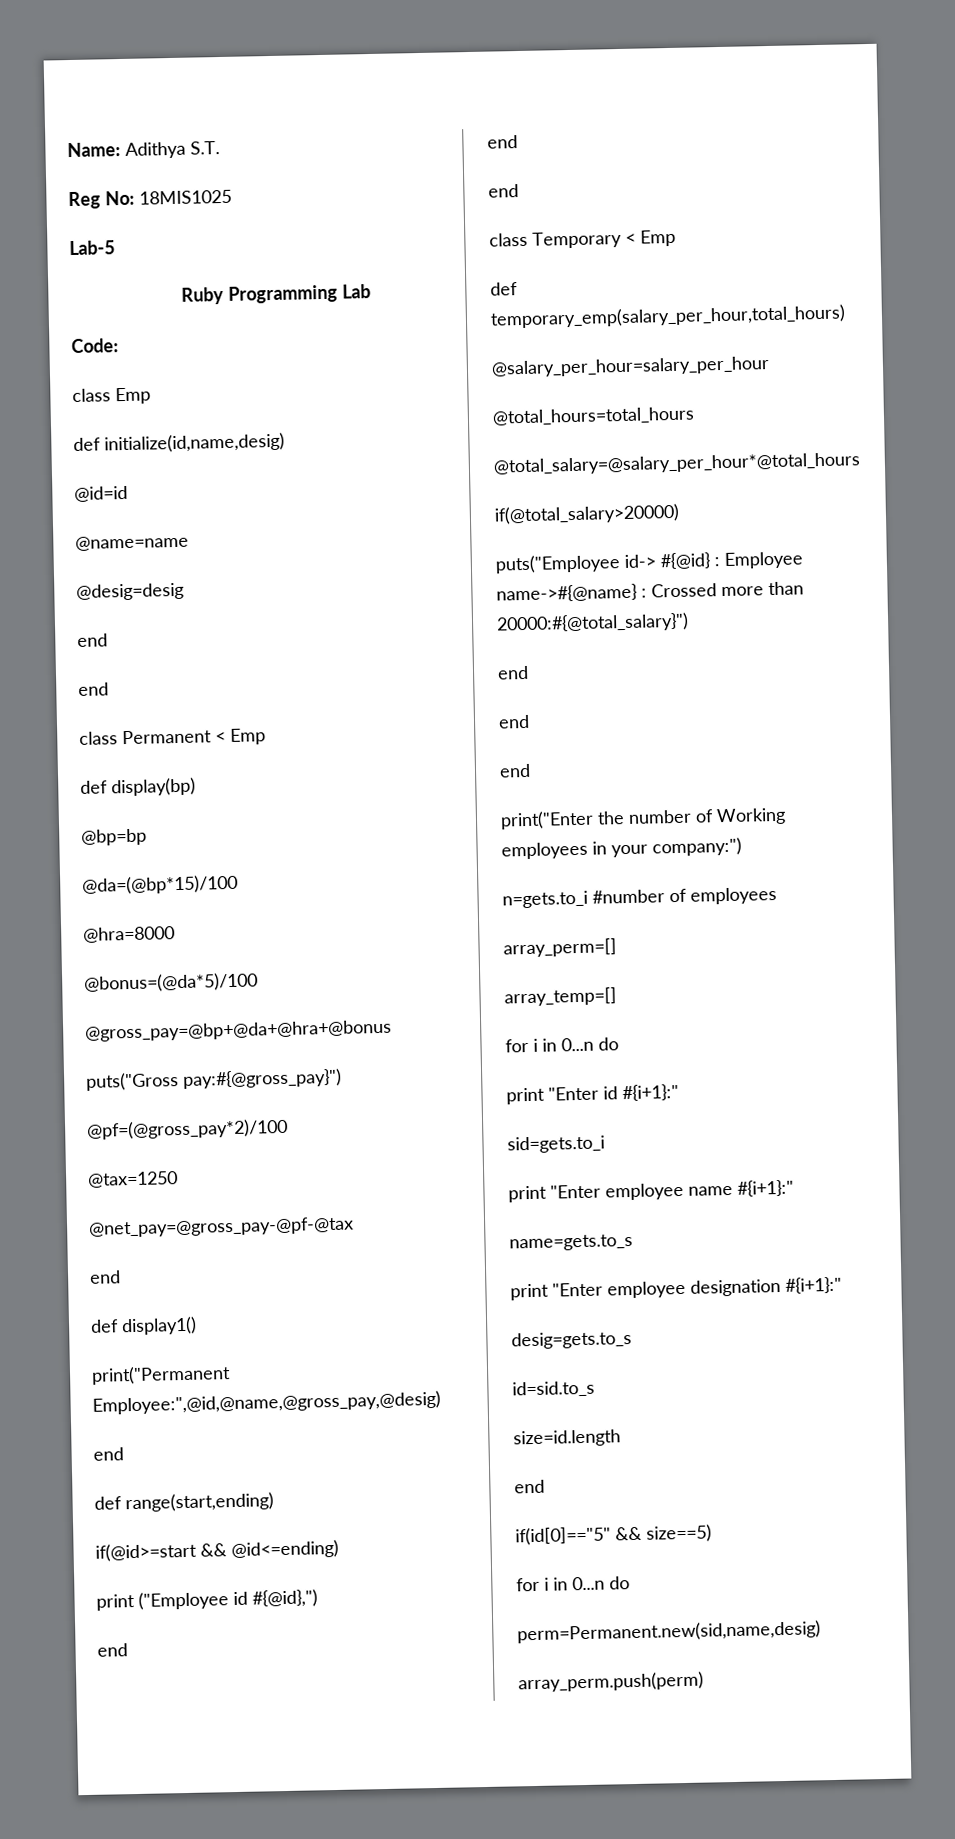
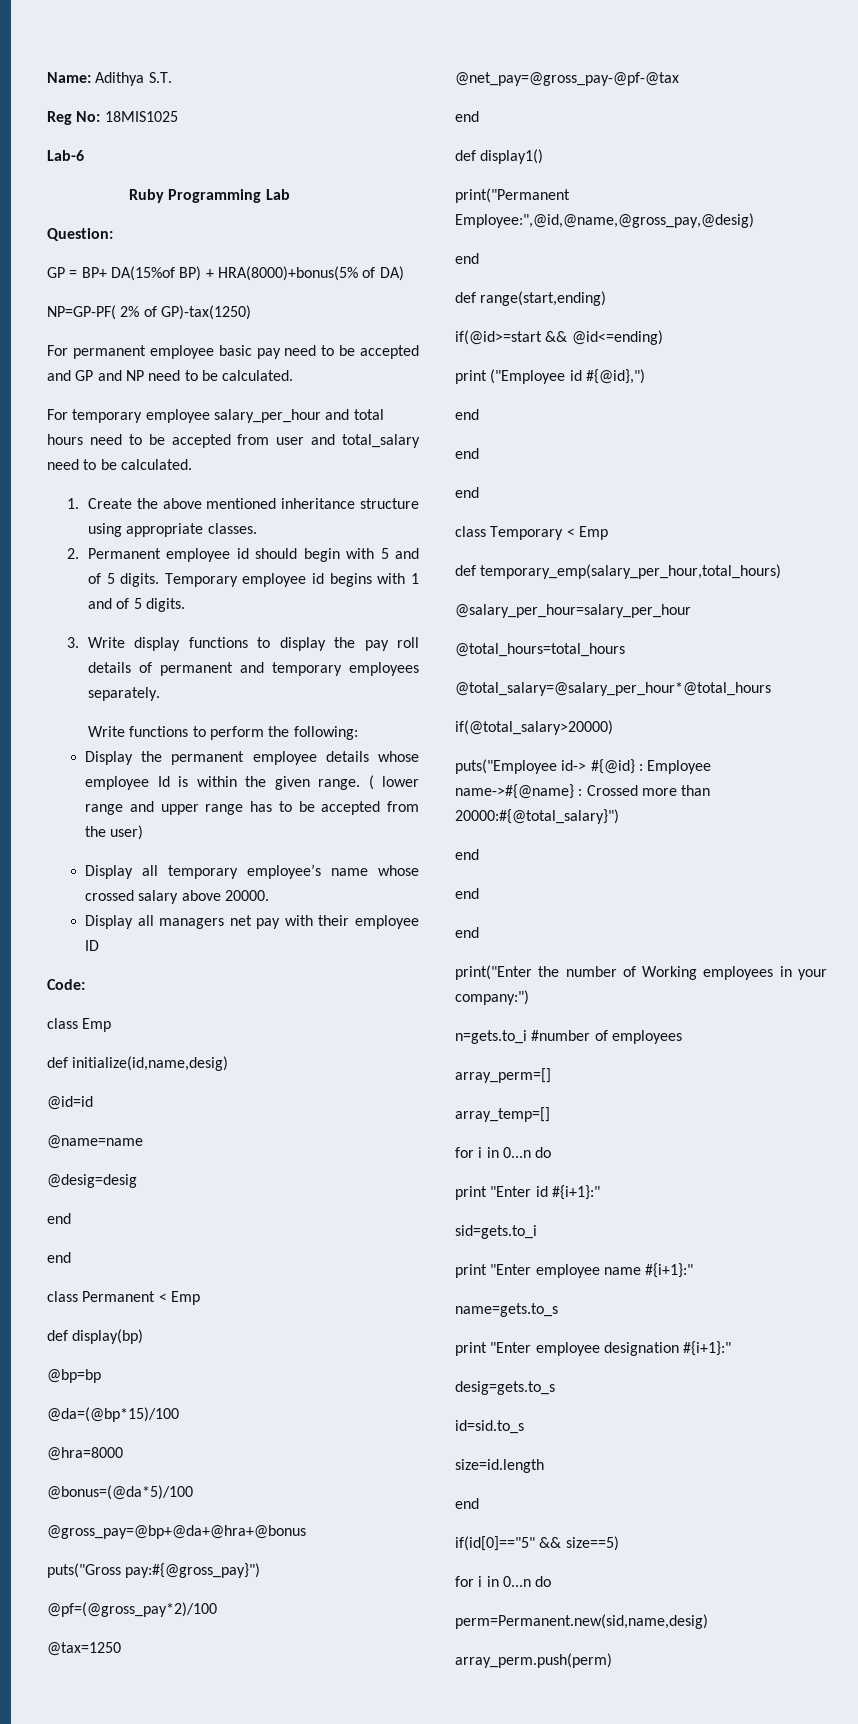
[69,240,115,256] Lab-5 -> [47,150,84,161] Lab-6
(371, 291) none -> [47,228,113,241] [47,266,404,281] [47,305,251,320] [47,345,419,359] [47,370,294,381] [47,409,384,423] [47,434,420,448] [47,459,192,470] [67,498,419,509] [87,523,257,537] [67,548,419,562] [87,573,419,587] [87,598,185,612] [67,637,419,651] [87,662,420,676] [87,687,160,701] [87,726,358,740] [85,751,420,765] [85,775,419,790] [85,801,419,815] [85,825,144,840] [85,864,419,879] [85,890,270,904] [85,915,419,929] [85,940,100,951] // Question: // GP = BP+ DA(15%of BP) + HRA(8000)+bonus(5% of DA) // NP=GP-PF( 2% of GP)-tax(1250) // For permanent employee basic pay need to be accepted and GP and NP need to be calculated. // For temporary employee salary_per_hour and total hours need to be accepted from user and total_salary need to be calculated. // 1. Create the above mentioned inheritance structure using appropriate classes. // 2. Permanent employee id should begin with 5 and of 5 digits. Temporary employee id begins with 1 and of 5 digits. // 3. Write display functions to display the pay roll details of permanent and temporary employees separately. // Write functions to perform the following: // Display the permanent employee details whose employee Id is within the given range. ( lower range and upper range has to be accepted from the user) // Display all temporary employee’s name whose crossed salary above 20000. // Display all managers net pay with their employee ID

